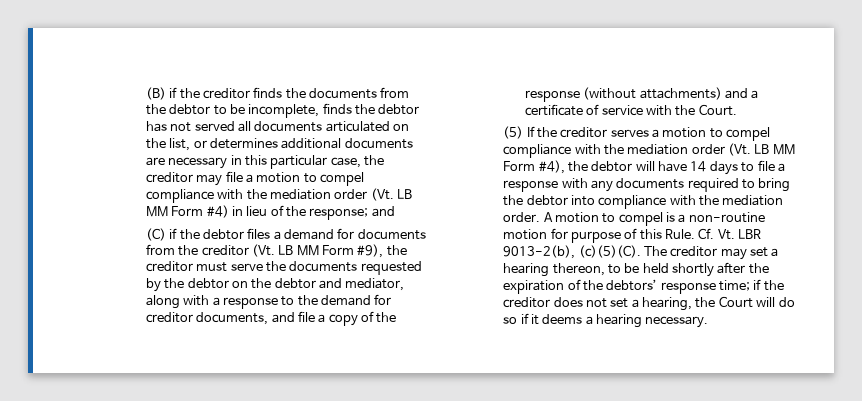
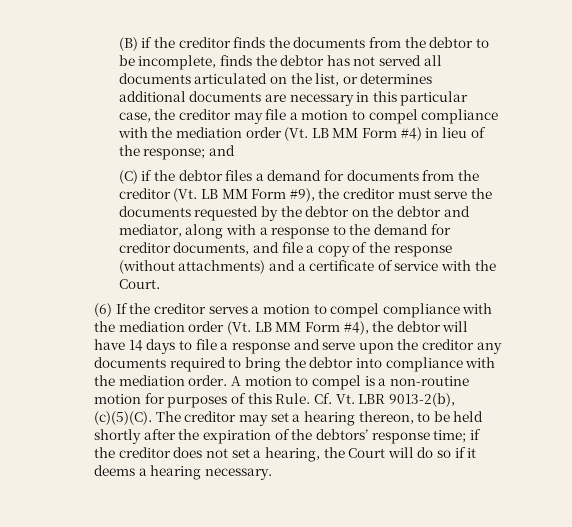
[503,126,524,139] (5) -> [94,303,113,317] (6)
[561,178,588,189] with -> [293,339,475,354] and serve upon the creditor
[570,231,621,243] purpose -> [167,396,228,408] purposes

